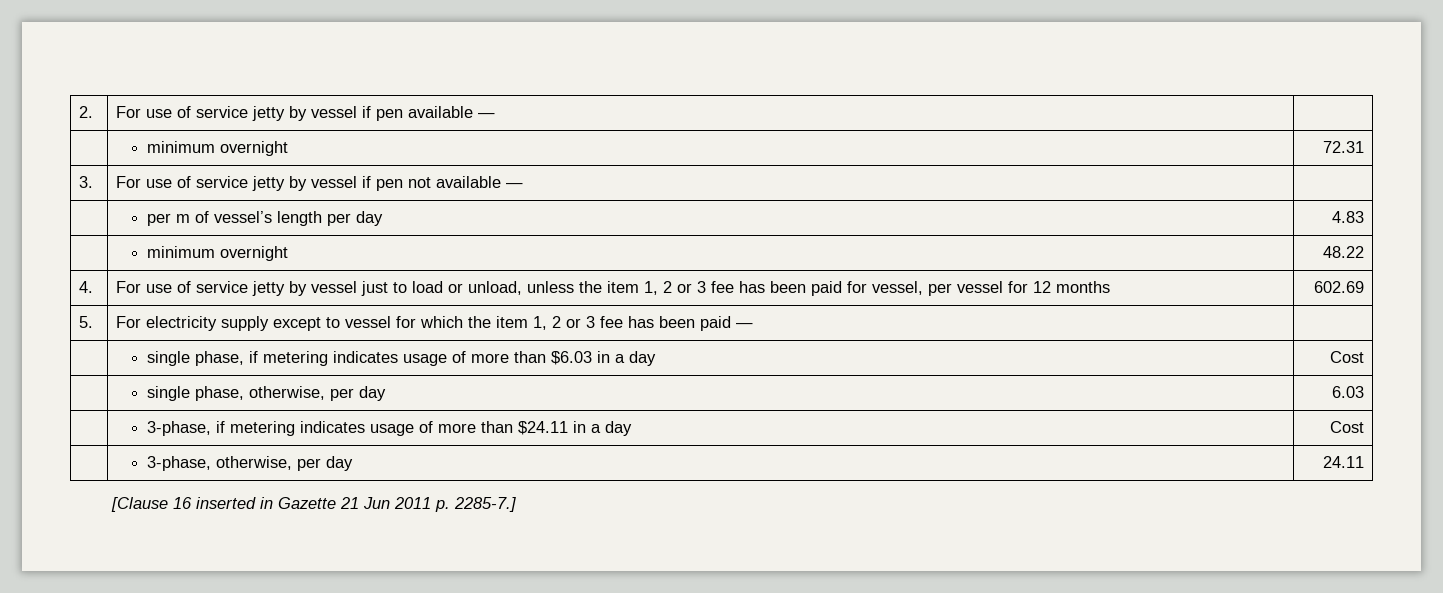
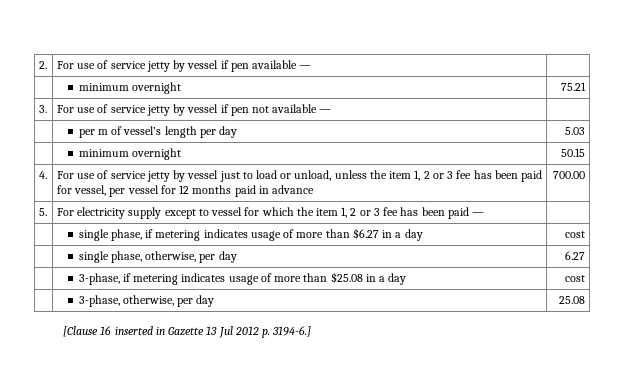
[1323,141,1365,153] 72.31 -> [561,82,587,91] 75.21
[1332,211,1365,223] [146,246,288,261] [1323,246,1365,258] 4.83 // | minimum overnight | 48.22 -> [565,127,586,135] [78,148,181,160] [561,148,586,157] 5.03 // | minimum overnight | 50.15
[1314,281,1365,293] | 602.69 -> [234,185,314,197] [553,171,586,179] paid in advance | 700.00
[550,351,656,366] [1330,351,1365,363] $6.03 in a day | Cost -> [352,228,423,241] [565,231,586,238] $6.27 in a day | cost
[1332,386,1365,398] 6.03 -> [565,251,586,260] 6.27
[517,421,632,436] [1330,421,1365,433] $24.11 in a day | Cost -> [330,272,407,285] [565,275,586,282] $25.08 in a day | cost
[1323,456,1365,468] 24.11 -> [559,296,586,304] 25.08
[339,497,516,512] 21 Jun 2011 p. 2285-7.] -> [206,326,312,338] 13 Jul 2012 p. 3194-6.]

